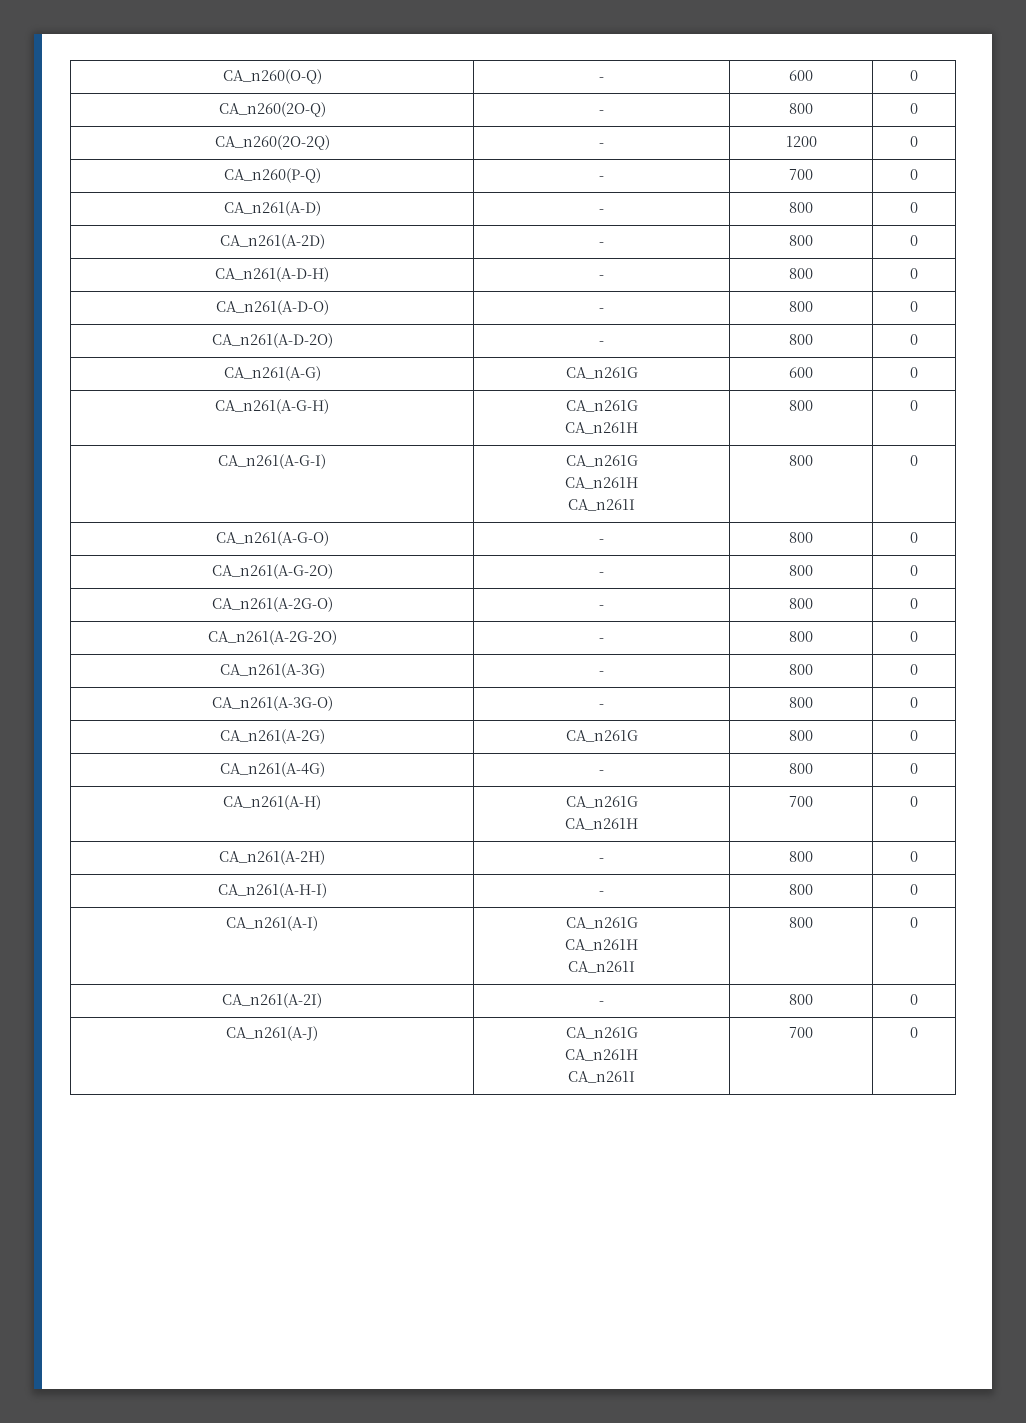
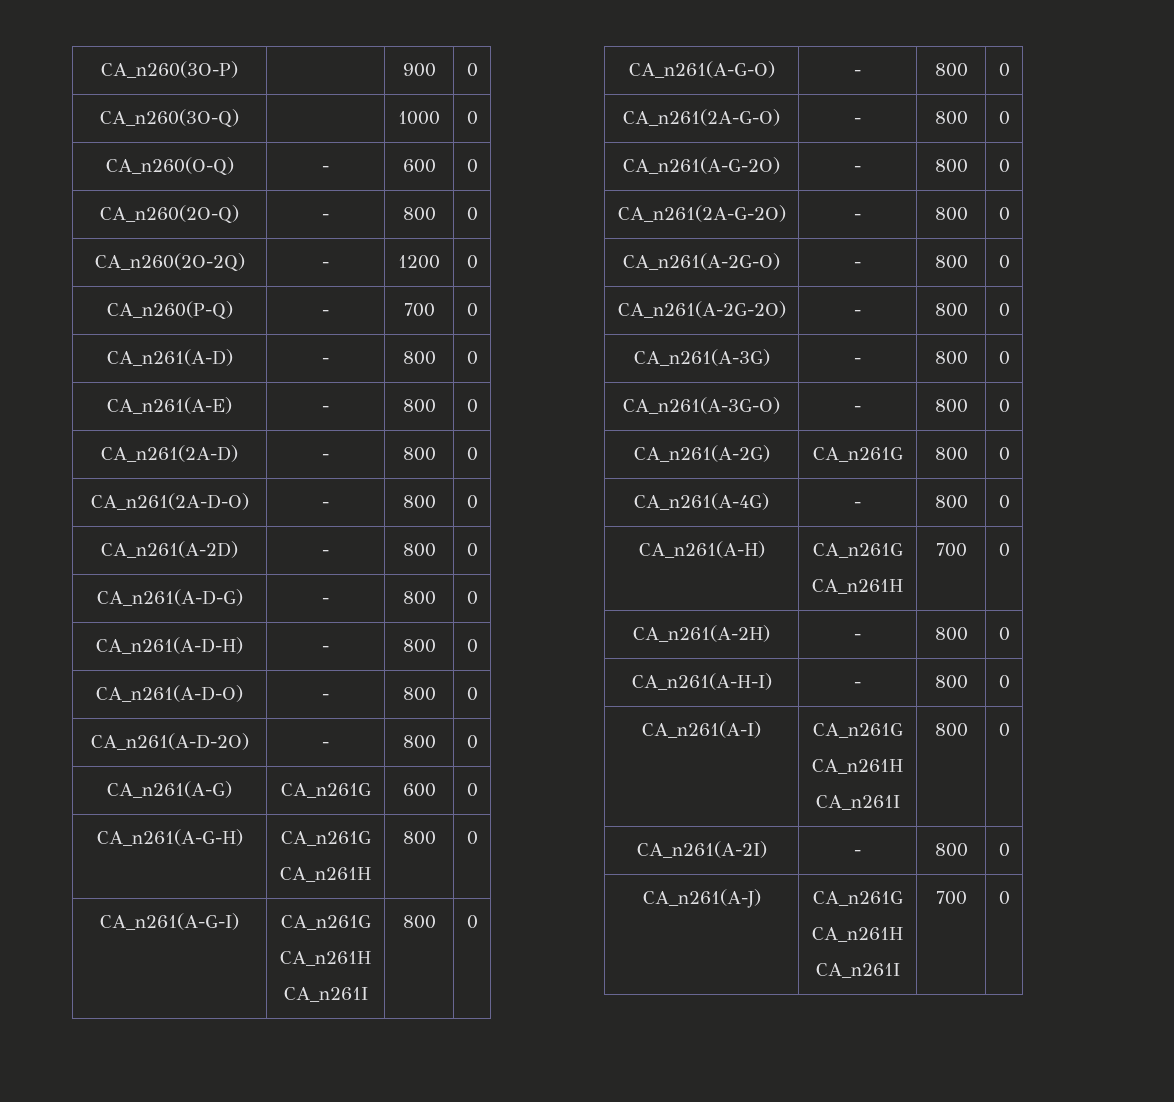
(222, 76) none -> [101,61,238,78] [402,63,436,77] [466,63,478,77] [100,109,239,128] [398,111,440,125] [466,111,478,125] CA_n260(3O-P) | | 900 | 0 // CA_n260(3O-Q) | | 1000 | 0 //
(918, 207) none -> [107,397,232,414] [322,406,329,412] [402,399,436,413] [466,399,478,413] [101,445,238,462] [322,454,329,460] [402,447,436,461] [466,447,478,461] [90,493,249,510] [322,502,329,508] [402,495,436,509] [466,495,478,509] // CA_n261(A-E) | - | 800 | 0 // CA_n261(2A-D) | - | 800 | 0 // CA_n261(2A-D-O) | - | 800 | 0
(918, 240) none -> [96,589,243,606] [322,598,329,604] [402,591,436,605] [466,591,478,605] // CA_n261(A-D-G) | - | 800 | 0
(918, 537) none -> [623,109,780,126] [854,118,861,124] [934,111,968,125] [998,111,1010,125] // CA_n261(2A-G-O) | - | 800 | 0
(918, 570) none -> [617,205,786,222] [854,214,861,220] [934,207,968,221] [998,207,1010,221] // CA_n261(2A-G-2O) | - | 800 | 0

